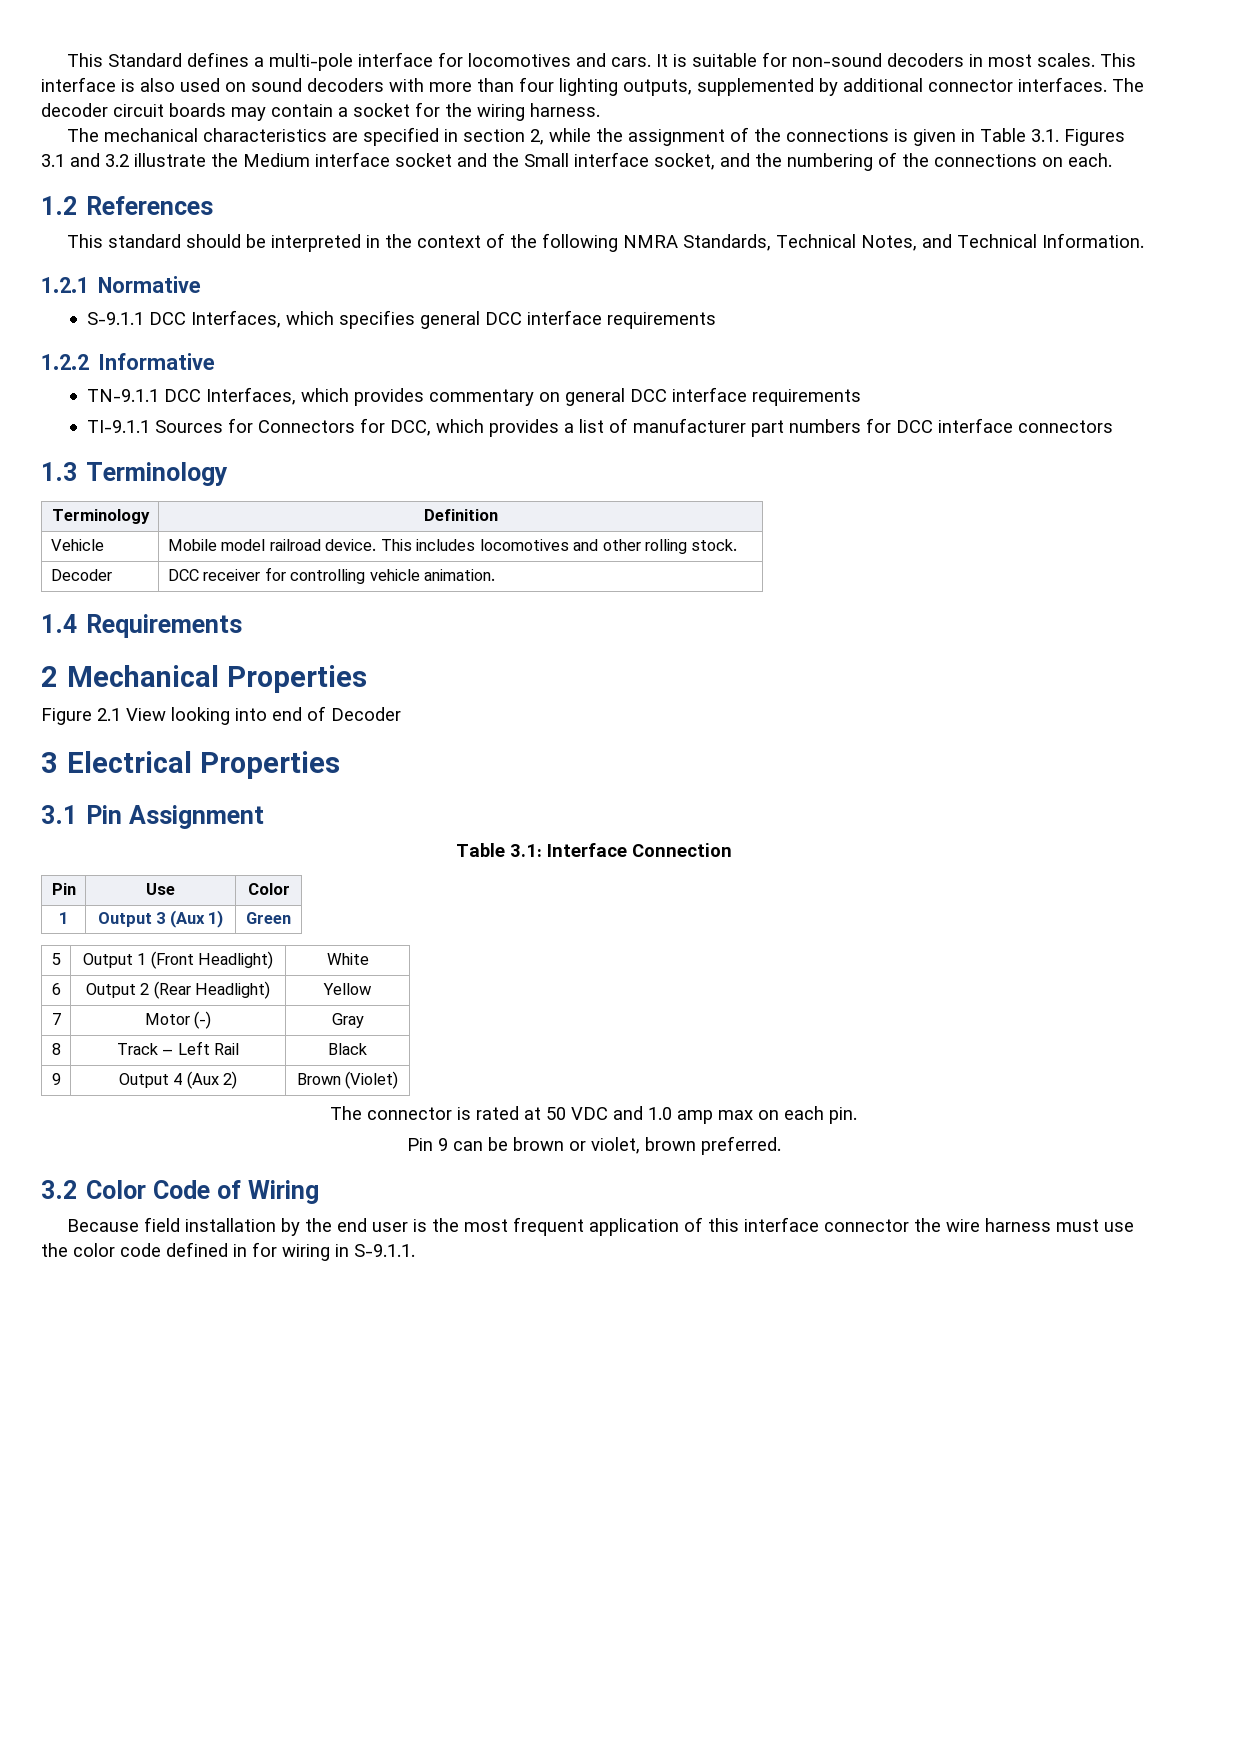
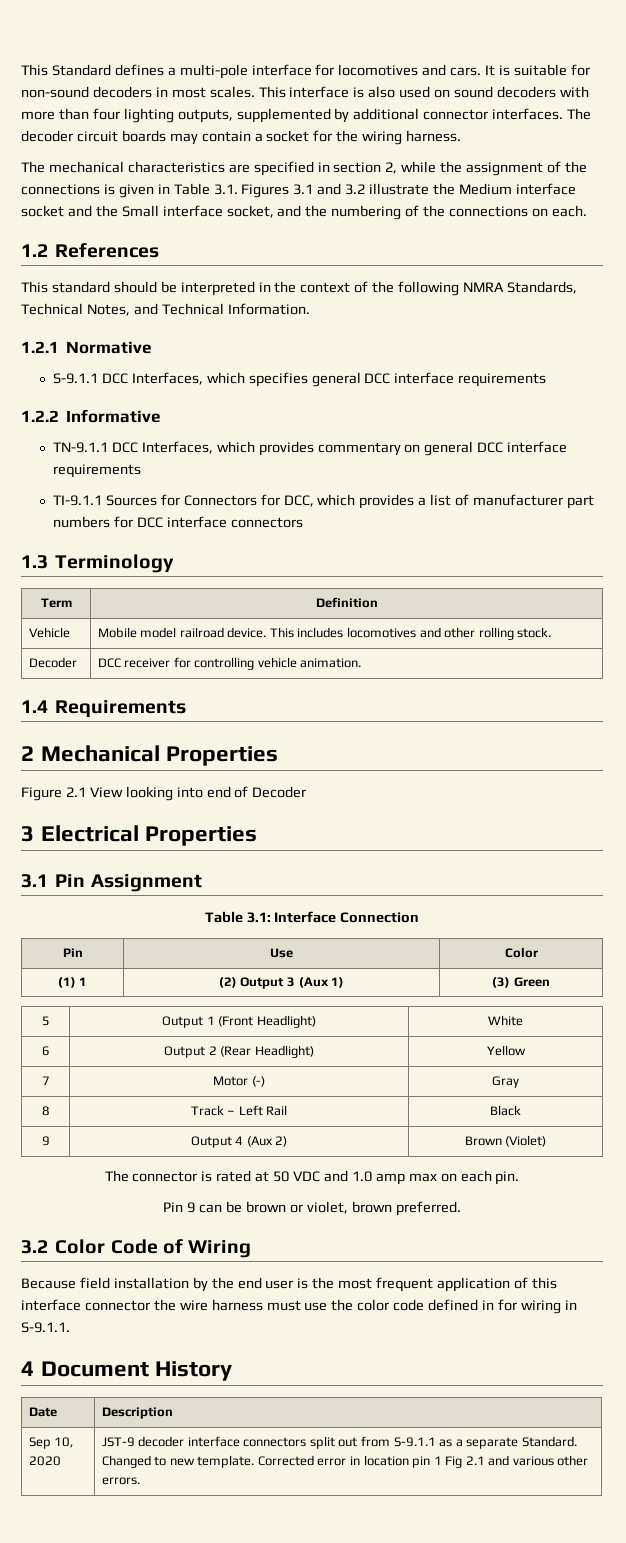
[51,509,150,524] Terminology -> [40,598,72,608] Term
(290, 889) none -> [57,977,76,988] (1)
(68, 918) none -> [218,977,237,988] (2)
(224, 919) none -> [492,977,511,988] (3)
(415, 1250) none -> [21,1361,233,1381] [28,1407,57,1417] [101,1407,173,1419] [28,1437,74,1449] [28,1456,61,1466] [101,1436,577,1449] [101,1455,589,1468] [101,1477,140,1485] // 4 Document History // Date | Description // Sep 10, 2020 | JST-9 decoder interface connectors split out from S-9.1.1 as a separate Standard. Changed to new template. Corrected error in location pin 1 Fig 2.1 and various other errors.

